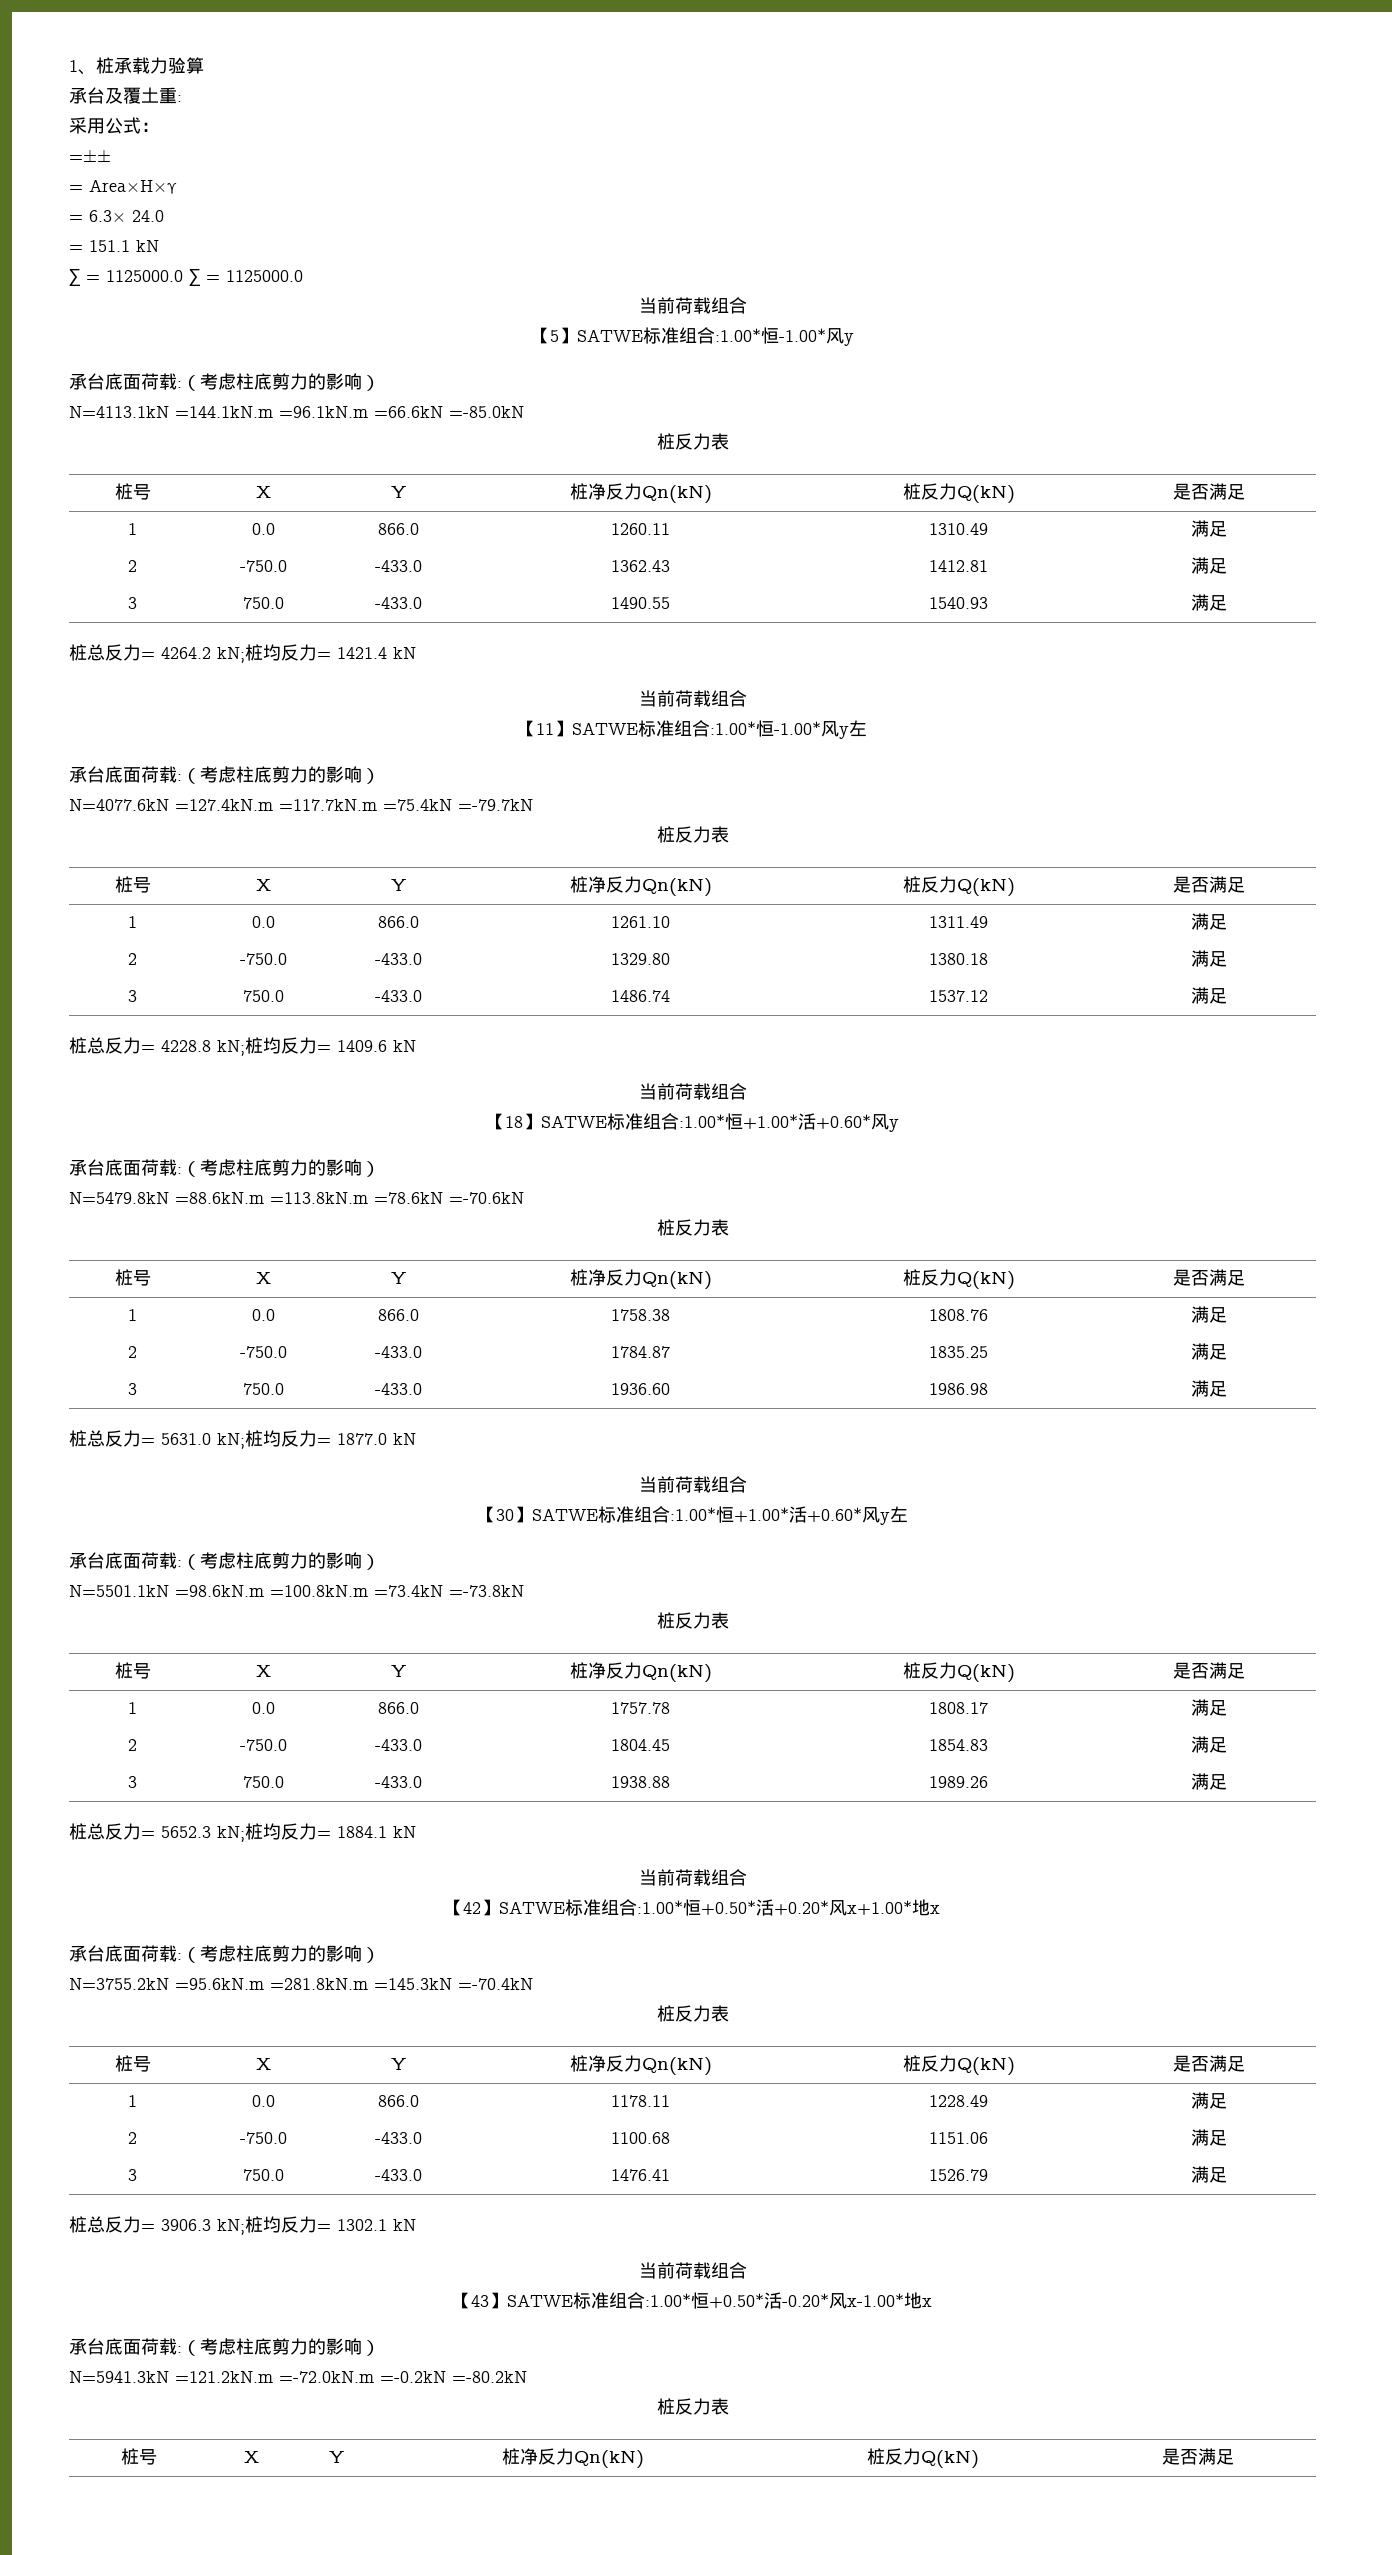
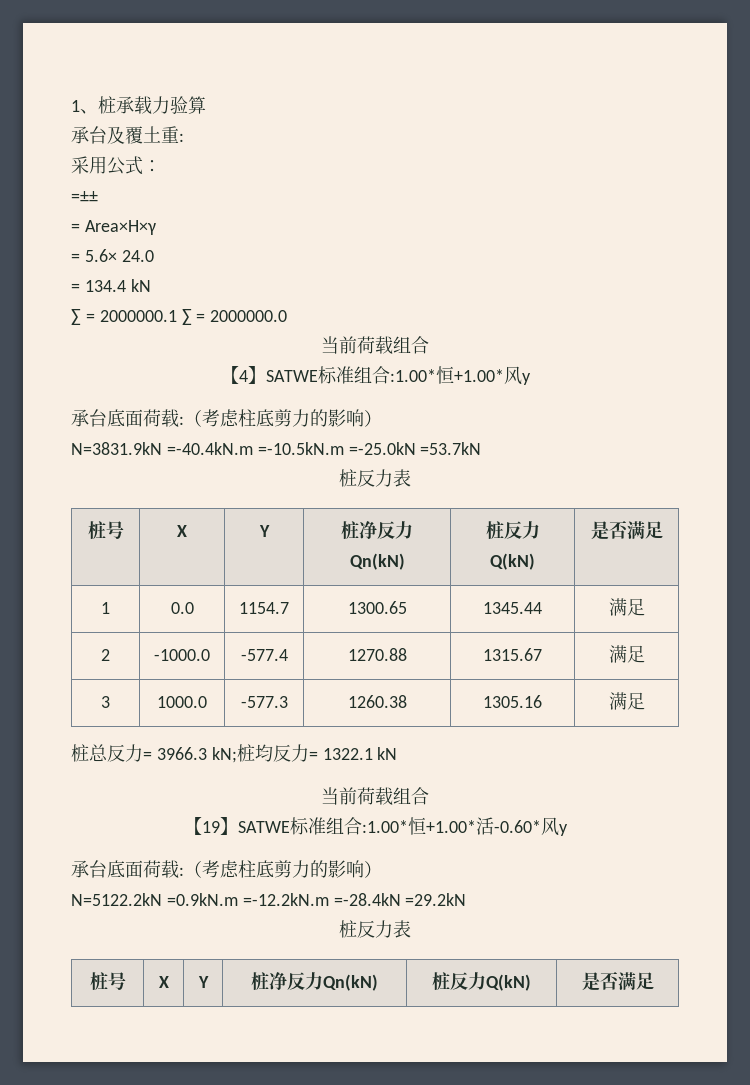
[89,210,126,222] 6.3× -> [84,249,117,262] 5.6×
[89,240,130,252] 151.1 -> [84,280,126,292] 134.4
[106,269,303,286] [638,297,747,314] [531,327,826,344] 1125000.0 ∑ = 1125000.0 // 当前荷载组合 // 【5】SATWE标准组合:1.00*恒-1.00* -> [99,309,288,325] [321,336,429,354] [220,366,504,384] 2000000.1 ∑ = 2000000.0 // 当前荷载组合 // 【4】SATWE标准组合:1.00*恒+1.00*
[69,406,524,418] N=4113.1kN =144.1kN.m =96.1kN.m =66.6kN =-85.0kN -> [71,442,482,455] N=3831.9kN =-40.4kN.m =-10.5kN.m =-25.0kN =53.7kN
[377,523,419,535] [611,523,670,535] [929,523,988,535] [1190,520,1227,537] [128,560,137,572] [239,560,287,572] [374,560,422,572] [611,560,670,572] [929,560,988,572] [1190,557,1227,574] [128,597,137,609] [242,597,284,609] [374,597,422,609] [611,597,670,609] [929,597,988,609] [1190,594,1227,611] [69,644,416,663] [638,690,747,707] [518,720,867,739] 866.0 | 1260.11 | 1310.49 | 满足 // 2 | -750.0 | -433.0 | 1362.43 | 1412.81 | 满足 // 3 | 750.0 | -433.0 | 1490.55 | 1540.93 | 满足 // 桩总反力= 4264.2 kN;桩均反力= 1421.4 kN // 当前荷载组合 // 【11】SATWE标准组合:1.00*恒-1.00*风y左 -> [239,602,289,614] [347,601,407,614] [483,602,542,614] [608,598,645,616] [101,649,110,661] [154,649,210,661] [240,649,288,661] [347,648,407,661] [483,648,542,661] [608,645,645,663] [101,696,110,708] [157,696,207,708] [240,696,288,708] [347,695,407,708] [483,695,542,708] [608,692,645,710] [71,744,398,763] [321,787,429,805] [183,817,568,836] 1154.7 | 1300.65 | 1345.44 | 满足 // 2 | -1000.0 | -577.4 | 1270.88 | 1315.67 | 满足 // 3 | 1000.0 | -577.3 | 1260.38 | 1305.16 | 满足 // 桩总反力= 3966.3 kN;桩均反力= 1322.1 kN // 当前荷载组合 // 【19】SATWE标准组合:1.00*恒+1.00*活-0.60*风y
[69,799,533,811] N=4077.6kN =127.4kN.m =117.7kN.m =75.4kN =-79.7kN -> [71,893,467,906] N=5122.2kN =0.9kN.m =-12.2kN.m =-28.4kN =29.2kN
[128,916,137,928] [251,916,275,928] [377,916,419,928] [611,916,670,928] [929,916,988,928] [1190,913,1227,930] [128,953,137,965] [239,953,287,965] [374,953,422,965] [611,953,670,965] [929,953,988,965] [1190,950,1227,967] [128,990,137,1002] [242,990,284,1002] [374,990,422,1002] [611,990,670,1002] [929,990,988,1002] [1190,987,1227,1004] [69,1037,416,1056] [638,1083,747,1100] [486,1113,899,1132] [69,1159,380,1177] [69,1192,524,1204] [656,1219,729,1236] [114,1269,151,1286] [255,1272,271,1284] [390,1272,406,1284] [569,1269,712,1290] [902,1269,1015,1290] [1172,1269,1245,1286] [128,1309,137,1321] [251,1309,275,1321] [377,1309,419,1321] [611,1309,670,1321] [929,1309,988,1321] [1190,1306,1227,1323] [128,1346,137,1358] [239,1346,287,1358] [374,1346,422,1358] [611,1346,670,1358] [929,1346,988,1358] [1190,1343,1227,1360] [128,1383,137,1395] [242,1383,284,1395] [374,1383,422,1395] [611,1383,670,1395] [929,1383,988,1395] [1190,1380,1227,1397] [69,1430,416,1449] [638,1476,747,1493] [477,1506,908,1525] [69,1552,380,1570] [69,1585,524,1597] [656,1612,729,1629] [114,1662,151,1679] [255,1665,271,1677] [390,1665,406,1677] [569,1662,712,1683] [902,1662,1015,1683] [1172,1662,1245,1679] [128,1702,137,1714] [251,1702,275,1714] [377,1702,419,1714] [611,1702,670,1714] [929,1702,988,1714] [1190,1699,1227,1716] [128,1739,137,1751] [239,1739,287,1751] [374,1739,422,1751] [611,1739,670,1751] [929,1739,988,1751] [1190,1736,1227,1753] [128,1776,137,1788] [242,1776,284,1788] [374,1776,422,1788] [611,1776,670,1788] [929,1776,988,1788] [1190,1773,1227,1790] [69,1823,416,1842] [638,1869,747,1886] [445,1899,940,1916] [69,1945,380,1963] [69,1978,533,1990] [656,2005,729,2022] [114,2055,151,2072] [255,2058,271,2070] [390,2058,406,2070] [569,2055,712,2076] [902,2055,1015,2076] [1172,2055,1245,2072] [128,2095,137,2107] [251,2095,275,2107] [377,2095,419,2107] [611,2095,670,2107] [929,2095,988,2107] [1190,2092,1227,2109] [128,2132,137,2144] [239,2132,287,2144] [374,2132,422,2144] [611,2132,670,2144] [929,2132,988,2144] [1190,2129,1227,2146] [128,2169,137,2181] [242,2169,284,2181] [374,2169,422,2181] [611,2169,670,2181] [929,2169,988,2181] [1190,2166,1227,2183] [69,2216,416,2235] [638,2262,747,2279] [453,2292,932,2309] [69,2338,380,2356] [69,2371,527,2383] [656,2398,729,2415] [121,2448,157,2465] [243,2451,259,2463] [329,2451,344,2463] [501,2448,644,2469] [866,2448,979,2469] [1161,2448,1234,2465] // 1 | 0.0 | 866.0 | 1261.10 | 1311.49 | 满足 // 2 | -750.0 | -433.0 | 1329.80 | 1380.18 | 满足 // 3 | 750.0 | -433.0 | 1486.74 | 1537.12 | 满足 // 桩总反力= 4228.8 kN;桩均反力= 1409.6 kN // 当前荷载组合 // 【18】SATWE标准组合:1.00*恒+1.00*活+0.60*风y // 承台底面荷载:（考虑柱底剪力的影响） // N=5479.8kN =88.6kN.m =113.8kN.m =78.6kN =-70.6kN // 桩反力表 // 桩号 | X | Y | 桩净反力Qn(kN) | 桩反力Q(kN) | 是否满足 // 1 | 0.0 | 866.0 | 1758.38 | 1808.76 | 满足 // 2 | -750.0 | -433.0 | 1784.87 | 1835.25 | 满足 // 3 | 750.0 | -433.0 | 1936.60 | 1986.98 | 满足 // 桩总反力= 5631.0 kN;桩均反力= 1877.0 kN // 当前荷载组合 // 【30】SATWE标准组合:1.00*恒+1.00*活+0.60*风y左 // 承台底面荷载:（考虑柱底剪力的影响） // N=5501.1kN =98.6kN.m =100.8kN.m =73.4kN =-73.8kN // 桩反力表 // 桩号 | X | Y | 桩净反力Qn(kN) | 桩反力Q(kN) | 是否满足 // 1 | 0.0 | 866.0 | 1757.78 | 1808.17 | 满足 // 2 | -750.0 | -433.0 | 1804.45 | 1854.83 | 满足 // 3 | 750.0 | -433.0 | 1938.88 | 1989.26 | 满足 // 桩总反力= 5652.3 kN;桩均反力= 1884.1 kN // 当前荷载组合 // 【42】SATWE标准组合:1.00*恒+0.50*活+0.20*风x+1.00*地x // 承台底面荷载:（考虑柱底剪力的影响） // N=3755.2kN =95.6kN.m =281.8kN.m =145.3kN =-70.4kN // 桩反力表 // 桩号 | X | Y | 桩净反力Qn(kN) | 桩反力Q(kN) | 是否满足 // 1 | 0.0 | 866.0 | 1178.11 | 1228.49 | 满足 // 2 | -750.0 | -433.0 | 1100.68 | 1151.06 | 满足 // 3 | 750.0 | -433.0 | 1476.41 | 1526.79 | 满足 // 桩总反力= 3906.3 kN;桩均反力= 1302.1 kN // 当前荷载组合 // 【43】SATWE标准组合:1.00*恒+0.50*活-0.20*风x-1.00*地x // 承台底面荷载:（考虑柱底剪力的影响） // N=5941.3kN =121.2kN.m =-72.0kN.m =-0.2kN =-80.2kN // 桩反力表 // 桩号 | X | Y | 桩净反力Qn(kN) | 桩反力Q(kN) | 是否满足 -> (654, 981) none

